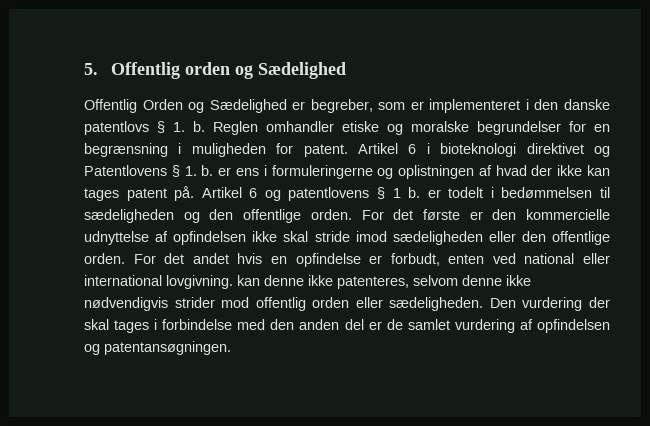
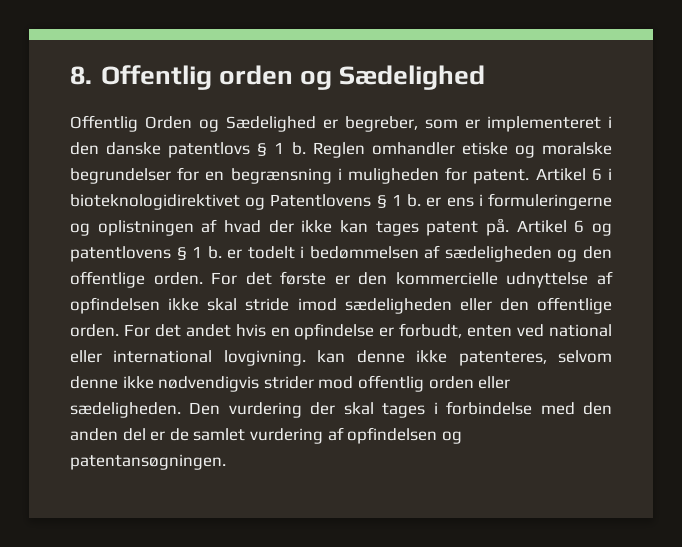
[84,63,98,75] 5. -> [70,66,92,85] 8.
[173,122,185,132] 1. -> [274,142,285,154] 1
[440,143,584,157] bioteknologi direktivet -> [70,194,240,210] bioteknologidirektivet
[184,166,197,176] 1. -> [391,194,402,206] 1
[599,187,610,198] til -> [424,245,441,259] af

